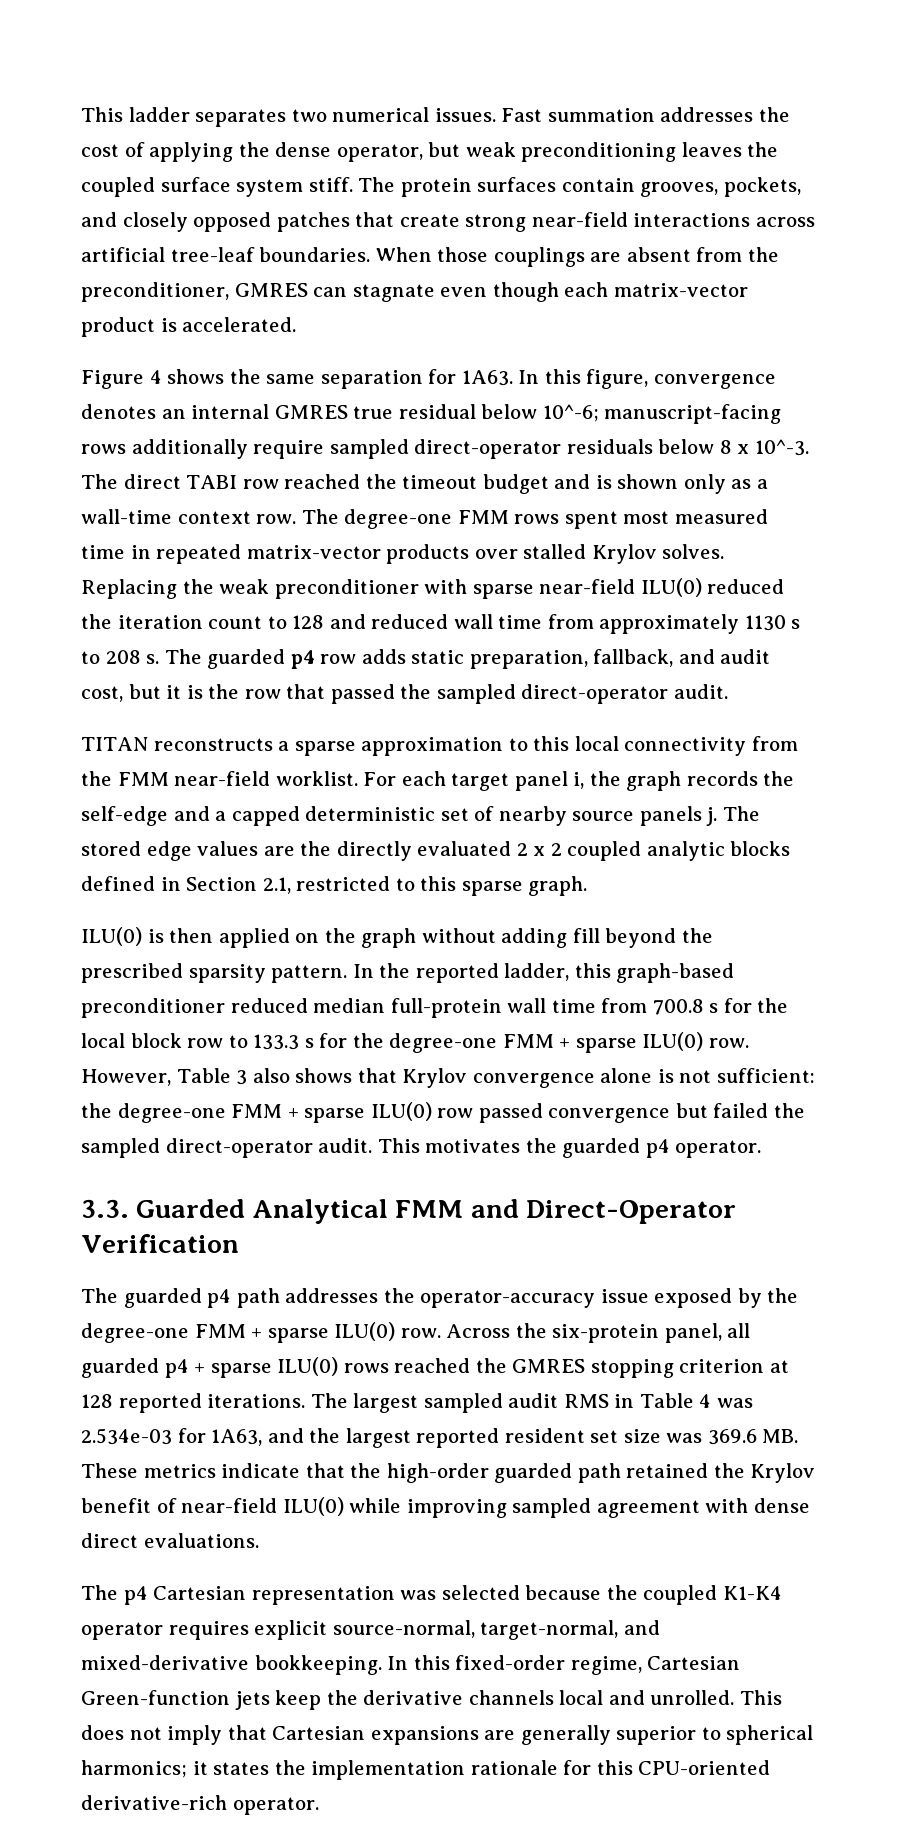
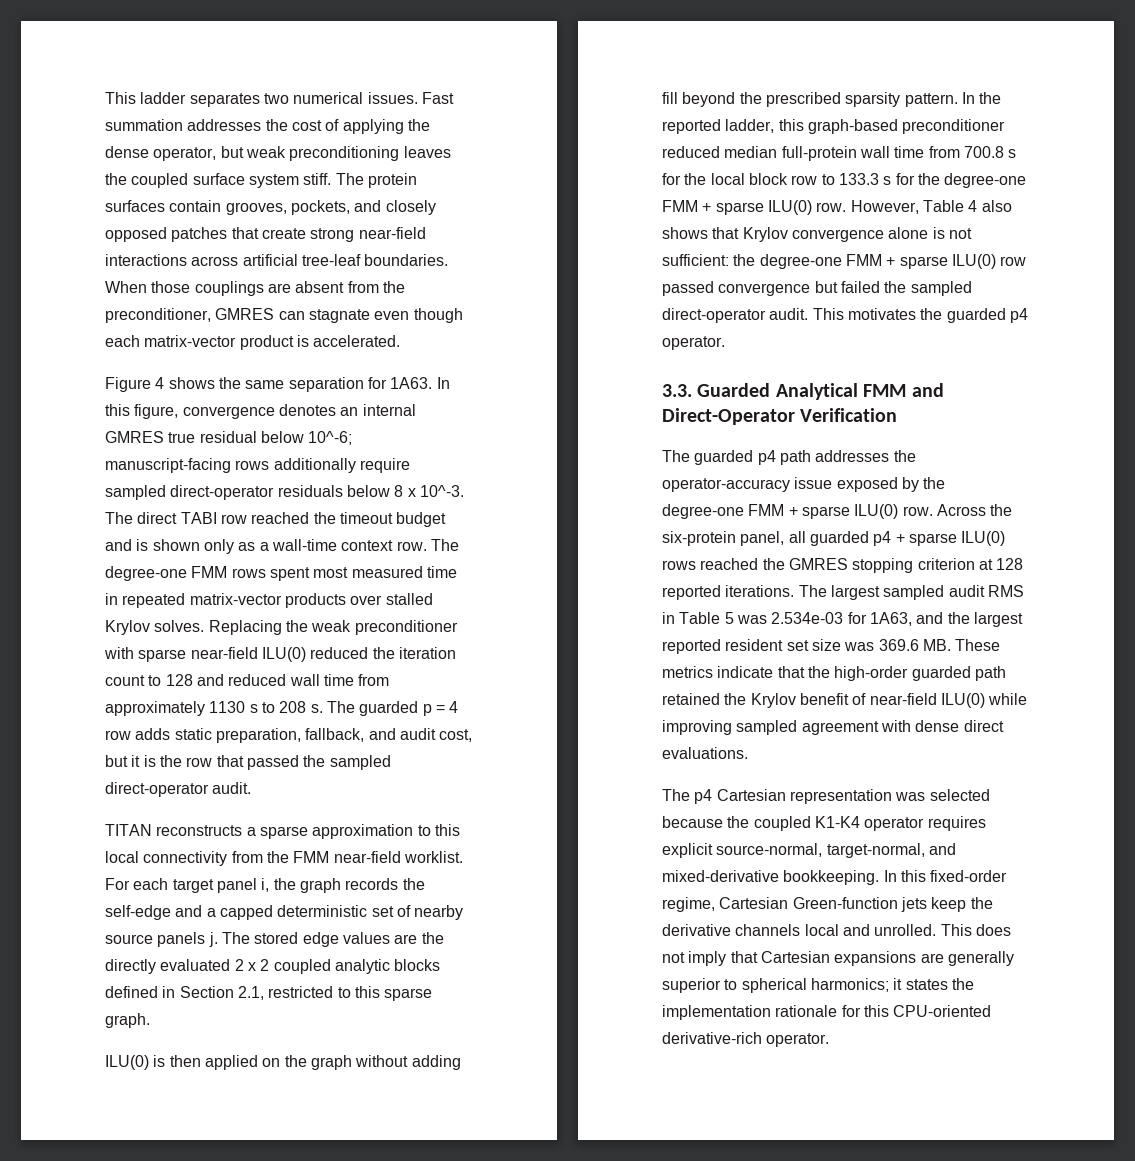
[290,650,315,669] p4 -> [422,701,459,716] p = 4
[236,1070,248,1085] 3 -> [968,200,978,212] 4
[699,1394,712,1408] 4 -> [724,612,734,624] 5

